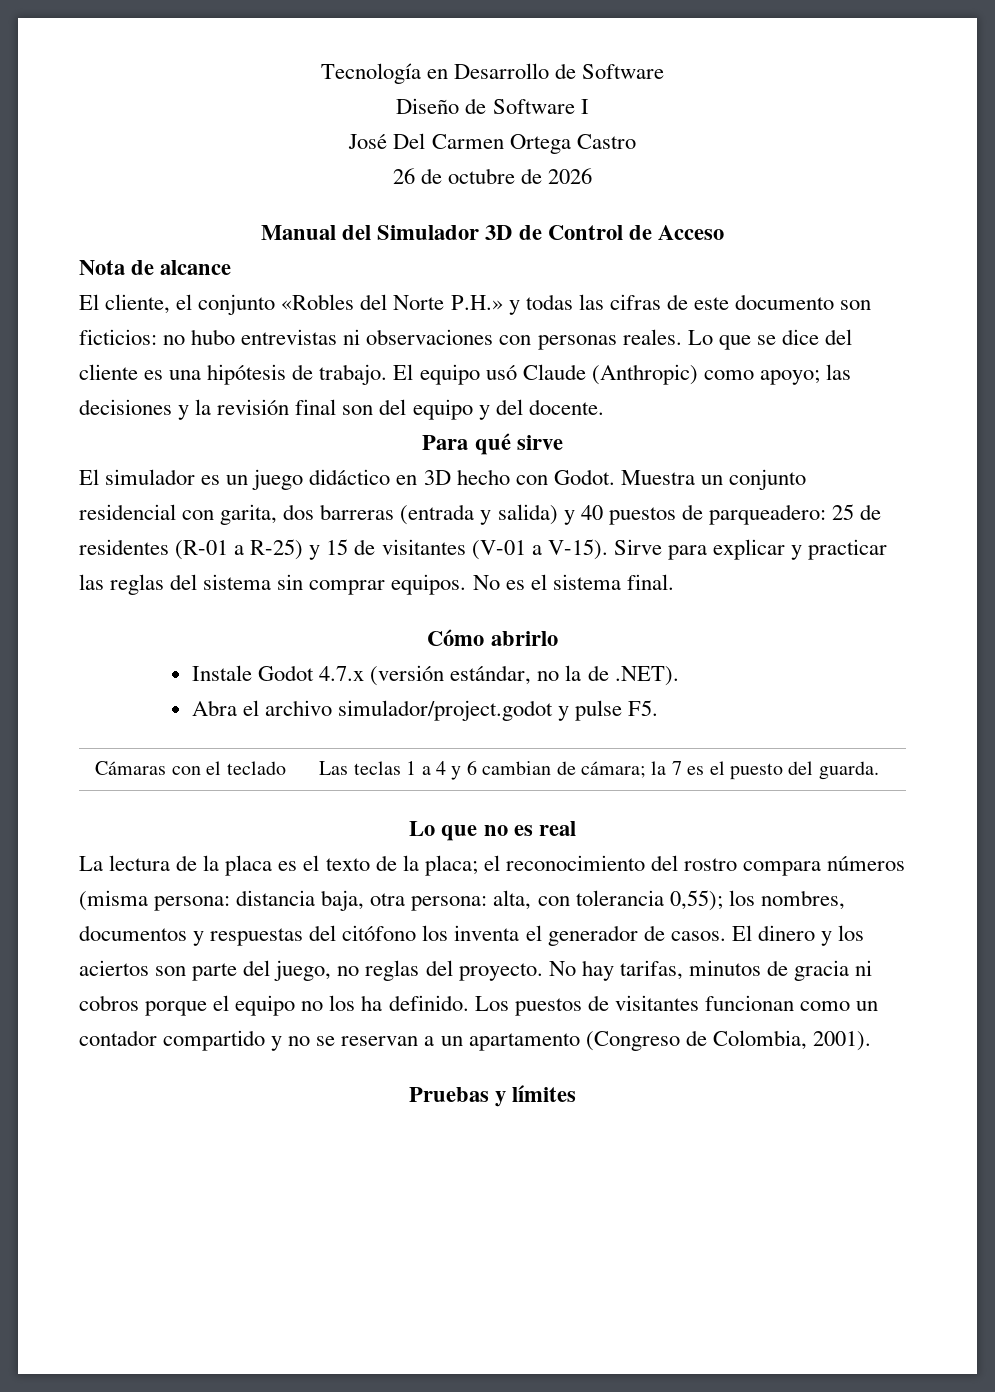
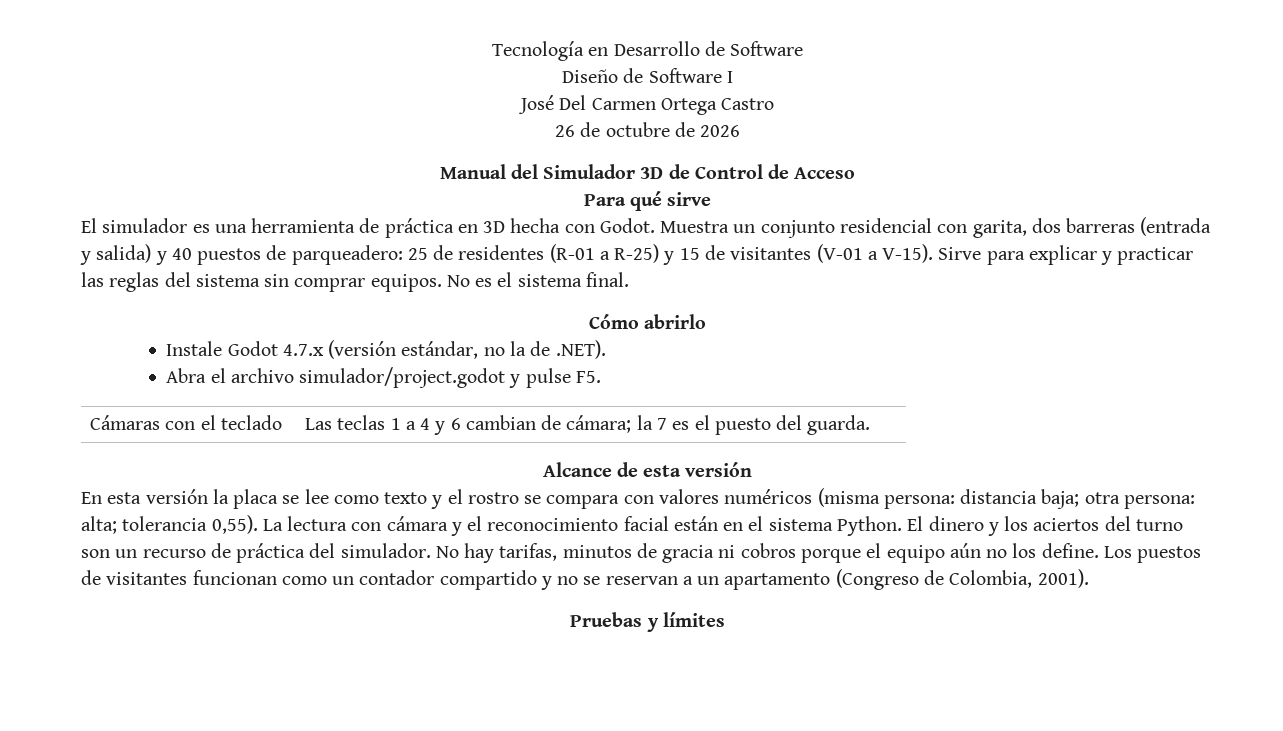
[79,260,232,275] [79,294,872,315] [79,329,852,350] [79,364,851,385] [79,399,604,420] // Nota de alcance // El cliente, el conjunto «Robles del Norte P.H.» y todas las cifras de este documento son ficticios: no hubo entrevistas ni observaciones con personas reales. Lo que se dice del cliente es una hipótesis de trabajo. El equipo usó Claude (Anthropic) como apoyo; las decisiones y la revisión final son del equipo y del docente. -> (856, 173) none
[226,469,391,490] un juego didáctico -> [214,218,454,238] una herramienta de práctica
[456,469,510,485] hecho -> [510,218,561,233] hecha
[409,821,576,841] [79,855,906,876] Lo que no es real // La lectura de la placa es el texto de la placa; el reconocimiento del rostro compara números -> [542,462,753,477] [81,489,813,509] Alcance de esta versión // En esta versión la placa se lee como texto y el rostro se compara con valores numéricos
[321,890,365,911] baja, -> [1041,489,1080,509] baja;
[493,890,845,911] [79,925,726,946] alta, con tolerancia 0,55); los nombres, documentos y respuestas del citófono los inventa el generador de casos. -> [81,515,902,536] alta; tolerancia 0,55). La lectura con cámara y el reconocimiento facial están en el sistema Python.
[155,960,543,981] son parte del juego, no reglas del proyecto. -> [1104,516,1183,531] [81,543,431,563] del turno son un recurso de práctica del simulador.
(296, 1005) none -> [949,543,981,558] aún
[361,995,469,1011] ha definido. -> [1041,543,1099,558] define.

